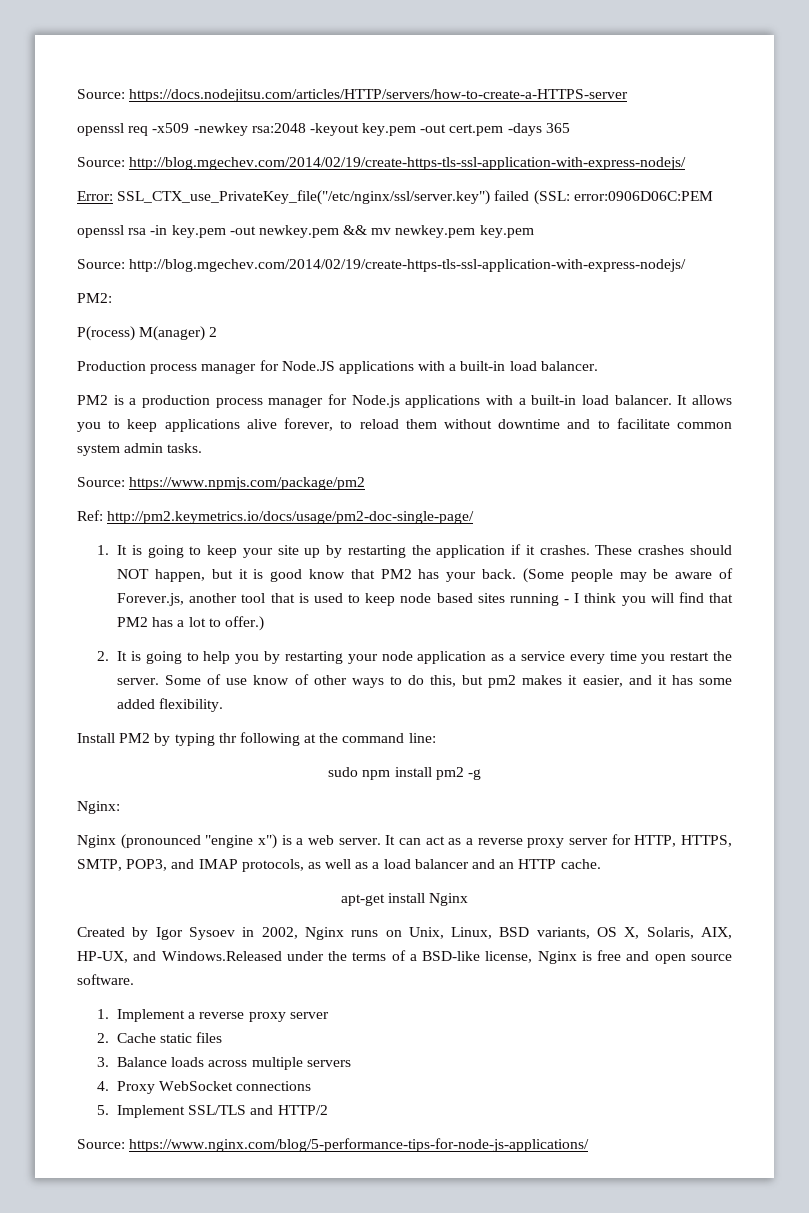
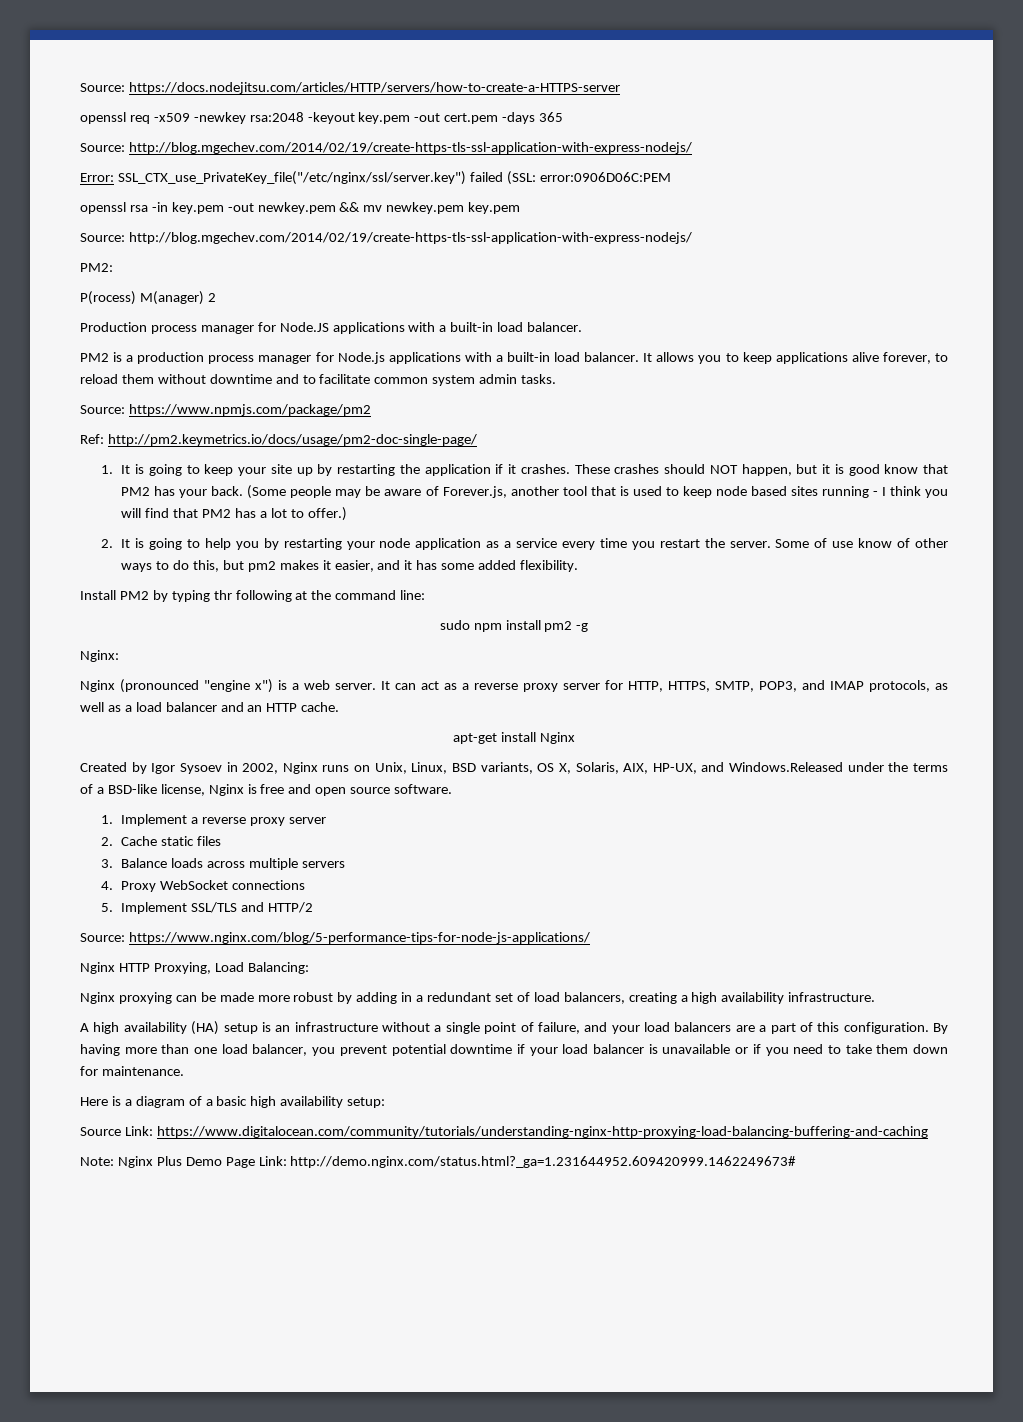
(590, 1145) none -> [80,962,309,974] [80,992,876,1004] [80,1021,948,1035] [80,1044,948,1056] [80,1066,184,1076] [80,1096,386,1108] [80,1126,928,1138] [80,1156,797,1168] // Nginx HTTP Proxying, Load Balancing: // Nginx proxying can be made more robust by adding in a redundant set of load balancers, creating a high availability infrastructure. // A high availability (HA) setup is an infrastructure without a single point of failure, and your load balancers are a part of this configuration. By having more than one load balancer, you prevent potential downtime if your load balancer is unavailable or if you need to take them down for maintenance. // Here is a diagram of a basic high availability setup: // Source Link: https://www.digitalocean.com/community/tutorials/understanding-nginx-http-proxying-load-balancing-buffering-and-caching // Note: Nginx Plus Demo Page Link: http://demo.nginx.com/status.html?_ga=1.231644952.609420999.1462249673#

